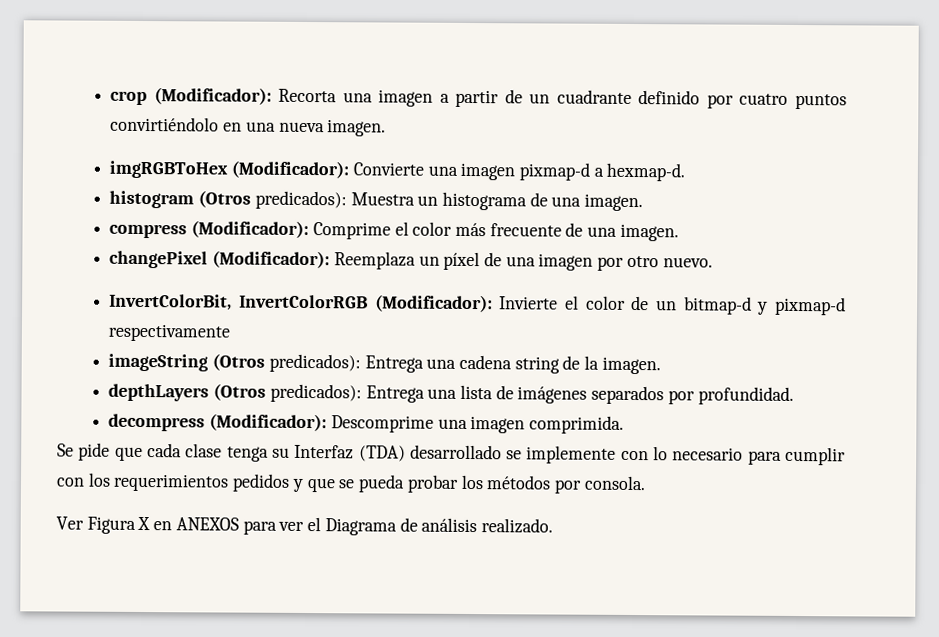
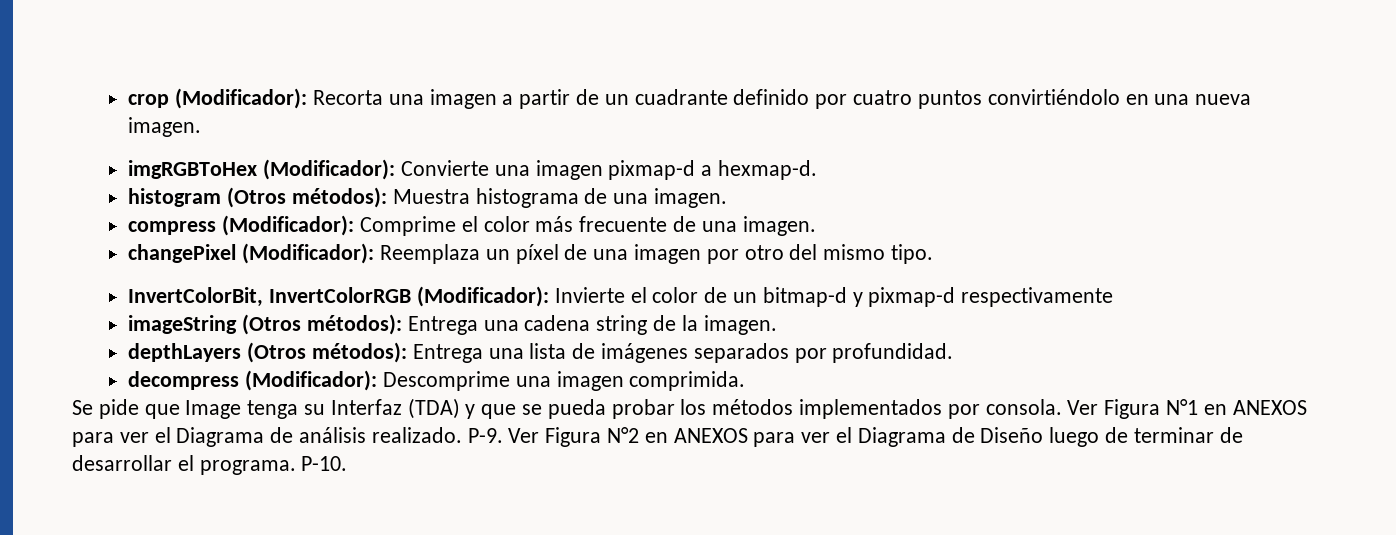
[254,190,439,210] predicados): Muestra un -> [292,187,470,208] métodos): Muestra
[662,257,713,268] nuevo. -> [789,244,934,264] del mismo tipo.
[268,353,361,373] predicados): -> [307,314,403,335] métodos):
[269,383,362,403] predicados): -> [312,342,408,363] métodos):
[146,443,223,458] cada clase -> [185,400,242,419] Image
[409,444,846,466] [56,472,291,492] desarrollado se implemente con lo necesario para cumplir con los requerimientos pedidos -> (460, 408) none
(552, 482) none -> [799,399,943,419] implementados
[56,516,151,534] // Ver Figura X -> [1067,399,1199,419] Ver Figura N°1
(553, 526) none -> [467,427,1243,447] [72,455,348,475] P-9. Ver Figura N°2 en ANEXOS para ver el Diagrama de Diseño luego de terminar de desarrollar el programa. P-10.

